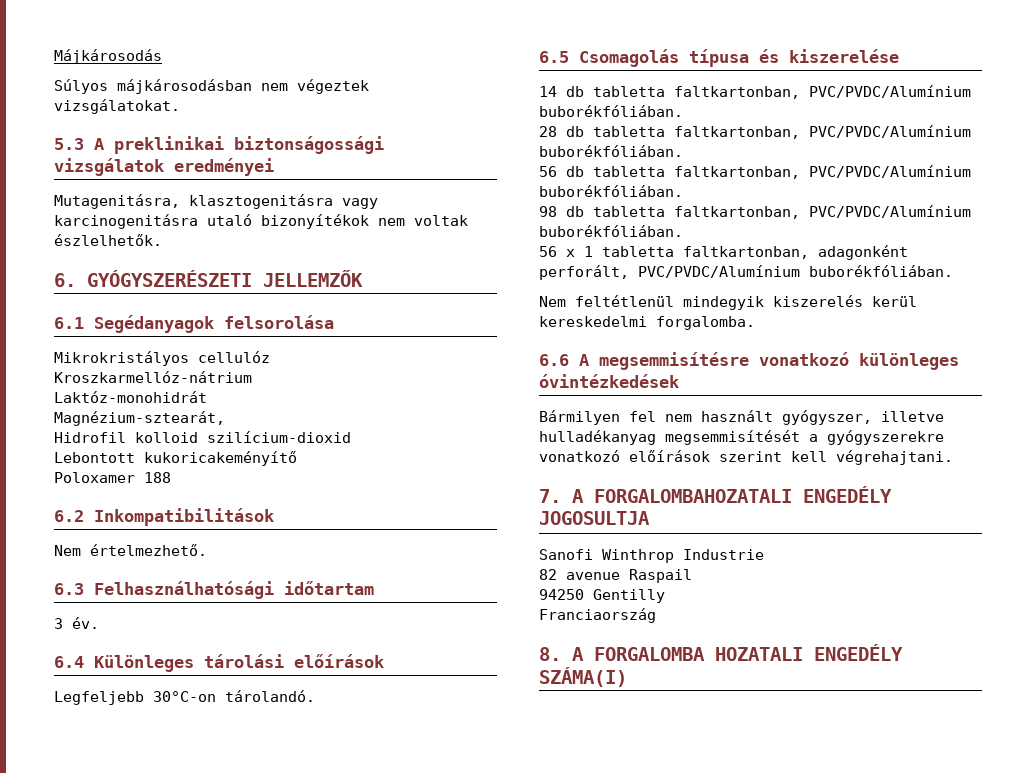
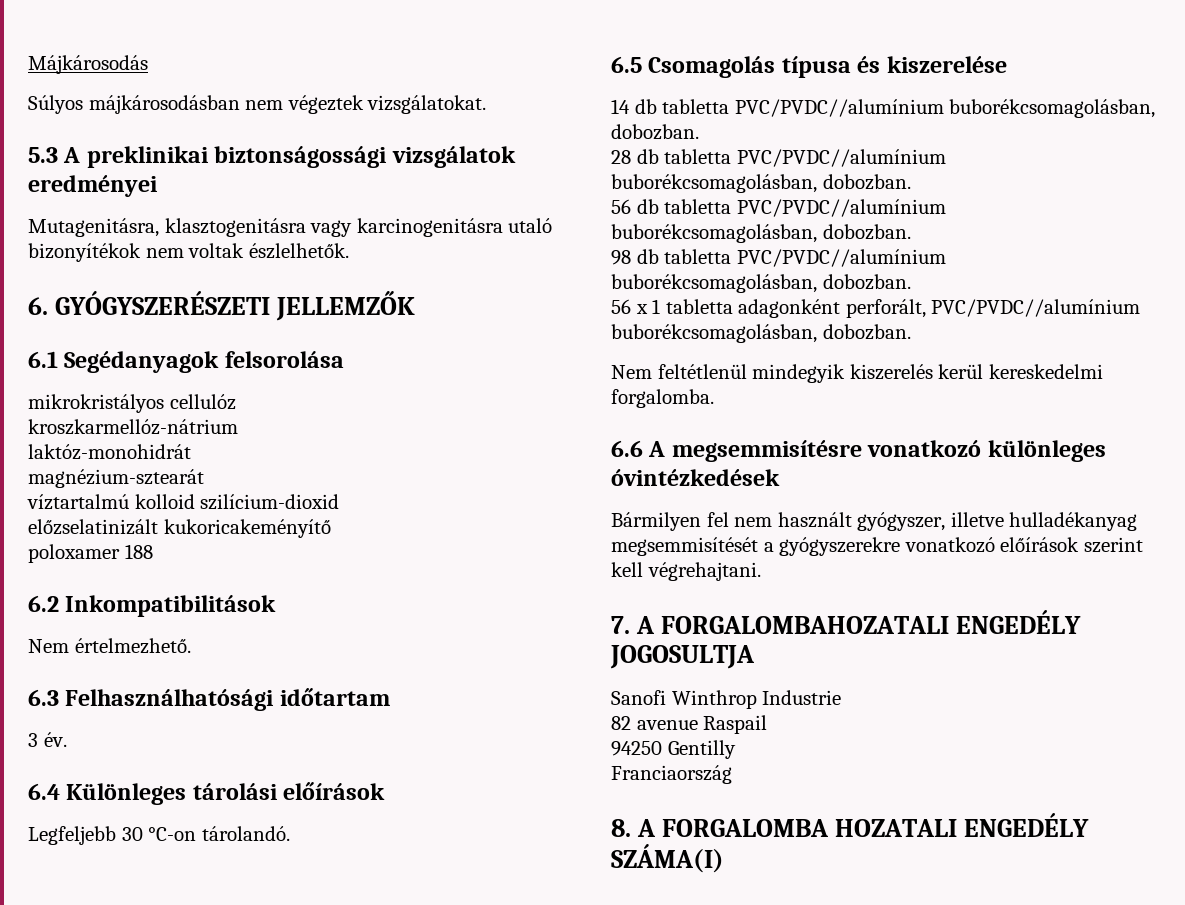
[54,351,189,366] Mikrokristályos -> [28,394,164,413] mikrokristályos
[54,371,252,383] [54,391,207,403] [54,411,225,426] [54,432,126,443] Kroszkarmellóz-nátrium // Laktóz-monohidrát // Magnézium-sztearát, // Hidrofil -> [28,419,238,435] [28,444,191,460] [28,469,204,488] [27,494,129,510] kroszkarmellóz-nátrium // laktóz-monohidrát // magnézium-sztearát // víztartalmú
[54,452,135,463] Lebontott -> [28,519,158,535] előzselatinizált
[54,472,135,483] Poloxamer -> [28,544,120,563] poloxamer
[153,691,216,702] 30°C-on -> [121,827,197,841] 30 °C-on
[674,85,971,99] [539,105,683,117] faltkartonban, PVC/PVDC/Alumínium buborékfóliában. -> [734,99,1156,118] [611,124,699,140] PVC/PVDC//alumínium buborékcsomagolásban, dobozban.
[674,125,971,139] [539,145,683,157] faltkartonban, PVC/PVDC/Alumínium buborékfóliában. -> [736,149,946,167] [611,174,911,193] PVC/PVDC//alumínium buborékcsomagolásban, dobozban.
[674,165,971,179] [539,185,683,197] faltkartonban, PVC/PVDC/Alumínium buborékfóliában. -> [736,199,946,217] [611,224,911,243] PVC/PVDC//alumínium buborékcsomagolásban, dobozban.
[674,205,971,219] [539,225,683,237] faltkartonban, PVC/PVDC/Alumínium buborékfóliában. -> [736,249,946,267] [611,274,911,293] PVC/PVDC//alumínium buborékcsomagolásban, dobozban.
[683,246,809,259] faltkartonban, -> (733, 306) none
[638,265,953,278] PVC/PVDC/Alumínium buborékfóliában. -> [931,299,1141,317] [611,324,911,343] PVC/PVDC//alumínium buborékcsomagolásban, dobozban.

